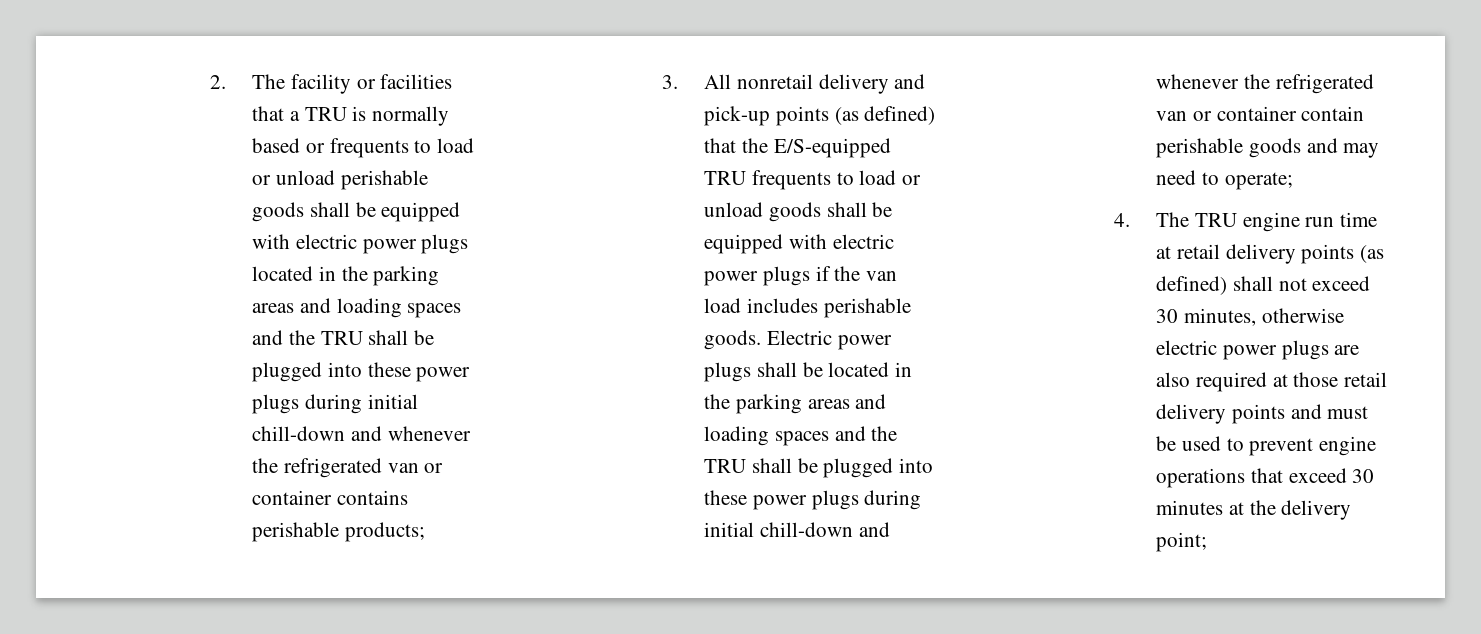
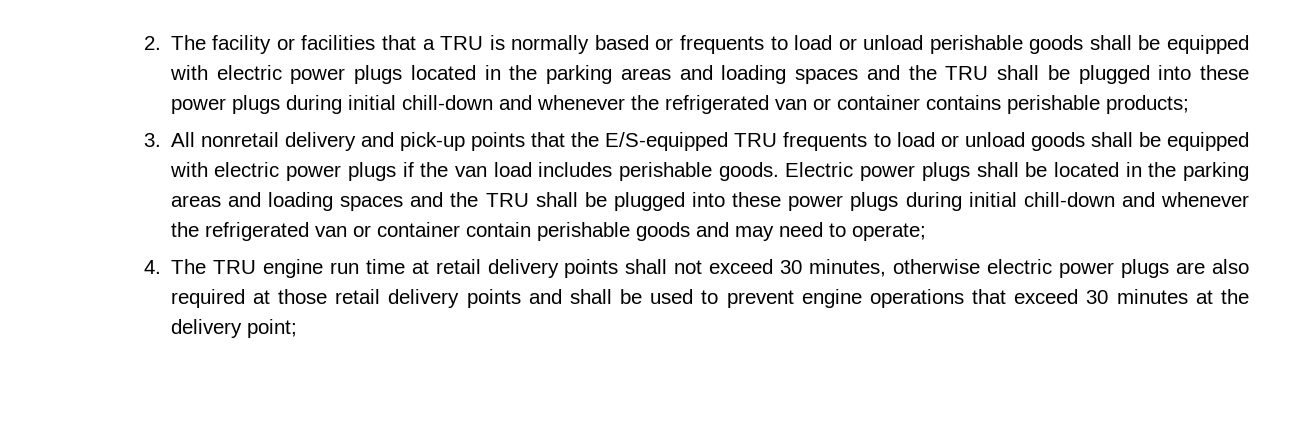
[834,106,936,125] (as defined) -> (526, 141) none
[1359,245,1384,263] [1156,276,1228,295] (as defined) -> (619, 268) none
[1327,406,1369,419] must -> [569,289,612,304] shall

